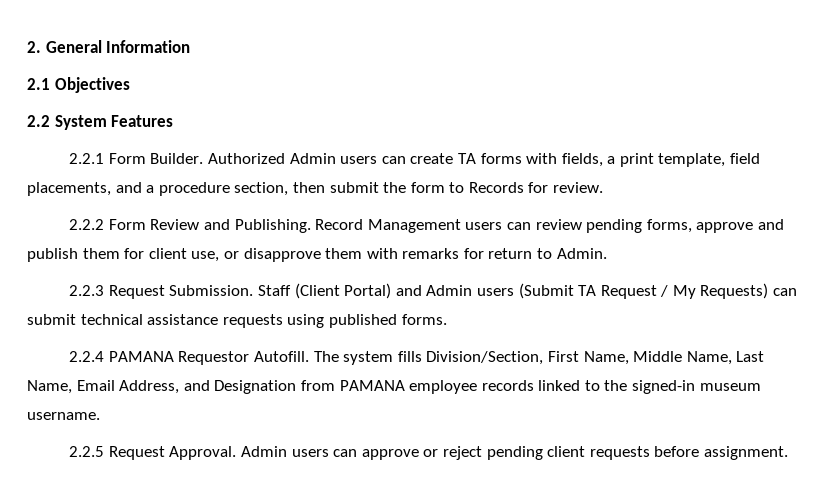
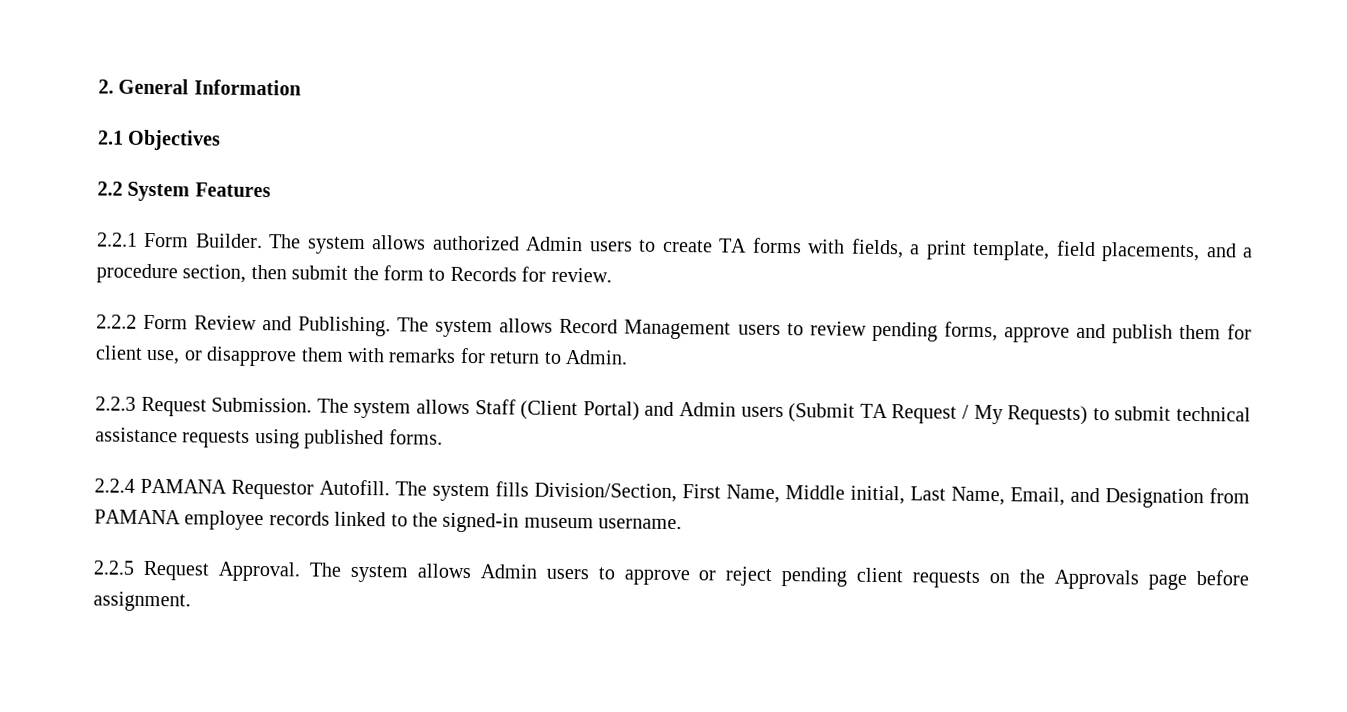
[207,153,406,164] Authorized Admin users can -> [269,234,657,255] The system allows authorized Admin users to
(311, 226) none -> [397,317,554,338] The system allows
[506,222,531,230] can -> [786,323,804,336] to
(254, 290) none -> [316,398,470,419] The system allows
[773,288,798,296] can -> [1092,408,1110,421] to
[686,351,732,365] Name, -> [850,485,905,505] initial,
[76,380,180,394] Email Address, -> [1010,487,1065,506] Email,
[240,446,358,457] Admin users can -> [308,562,615,583] The system allows Admin users to
(650, 453) none -> [989,569,1188,590] on the Approvals page

